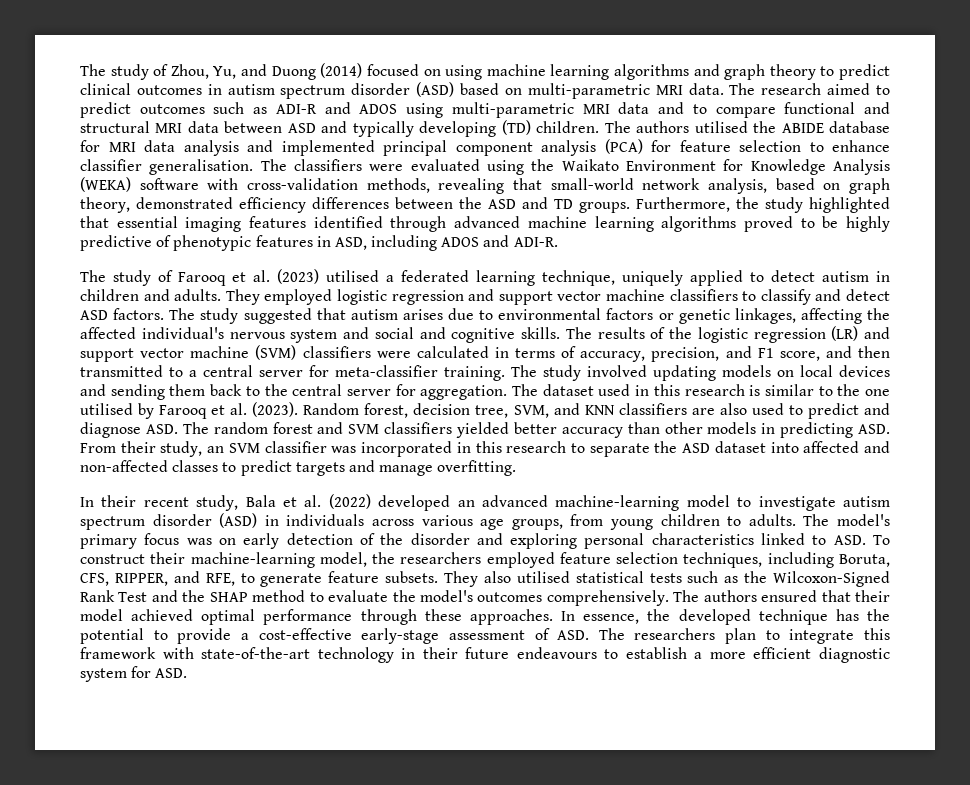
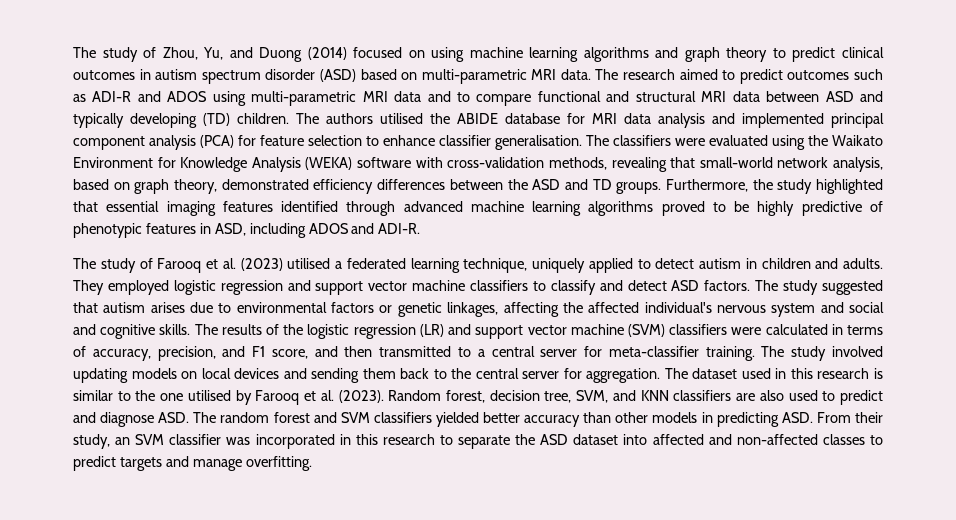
[80,494,890,511] [80,513,891,530] [80,533,890,549] [80,552,890,568] [80,571,890,587] [80,590,890,606] [80,609,890,625] [80,628,890,644] [80,647,891,663] [80,666,188,682] // In their recent study, Bala et al. (2022) developed an advanced machine-learning model to investigate autism spectrum disorder (ASD) in individuals across various age groups, from young children to adults. The model's primary focus was on early detection of the disorder and exploring personal characteristics linked to ASD. To construct their machine-learning model, the researchers employed feature selection techniques, including Boruta, CFS, RIPPER, and RFE, to generate feature subsets. They also utilised statistical tests such as the Wilcoxon-Signed Rank Test and the SHAP method to evaluate the model's outcomes comprehensively. The authors ensured that their model achieved optimal performance through these approaches. In essence, the developed technique has the potential to provide a cost-effective early-stage assessment of ASD. The researchers plan to integrate this framework with state-of-the-art technology in their future endeavours to establish a more efficient diagnostic system for ASD. -> (312, 463) none

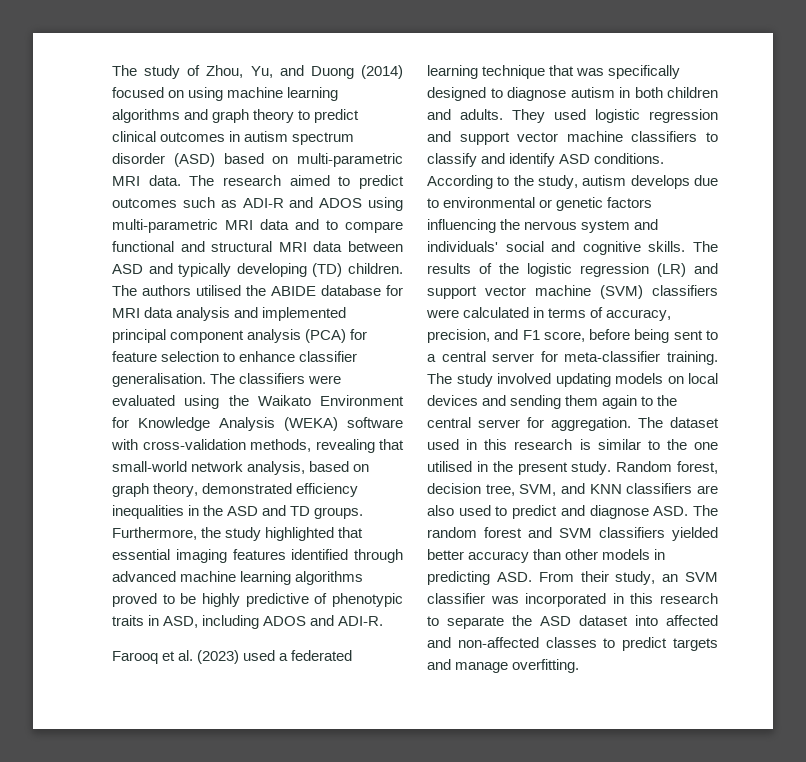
[377,179,503,190] differences between -> [112,505,200,519] inequalities in
[145,223,196,234] features -> [112,615,144,626] traits
[73,258,153,273] The study of -> (384, 621) none
[287,258,331,269] utilised -> [243,650,276,661] used
[463,258,695,273] technique, uniquely applied to detect -> [482,65,681,79] [427,87,566,101] technique that was specifically designed to diagnose
(757, 263) none -> [634,87,663,98] both
[107,280,169,295] employed -> [554,109,586,120] used
[627,280,883,295] [73,302,185,313] detect ASD factors. The study suggested that autism arises -> [509,153,665,167] [427,175,690,189] identify ASD conditions. According to the study, autism develops
[331,302,375,313] factors -> (536, 202) none
[447,302,712,317] linkages, affecting the affected individual's -> [607,197,653,208] [427,219,521,233] factors influencing the
(844, 307) none -> [427,241,498,252] individuals'
[314,346,452,357] and then transmitted -> [589,329,703,343] before being sent
[400,368,430,379] back -> [602,395,638,409] again
[235,390,384,405] by Farooq et al. (2023). -> [476,461,612,475] in the present study.

